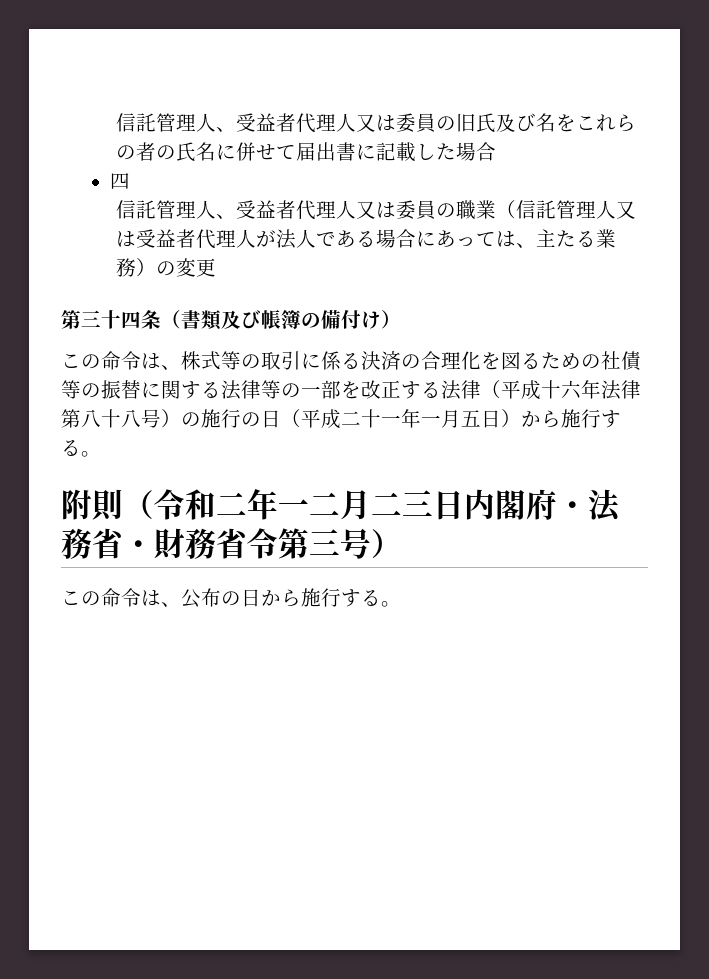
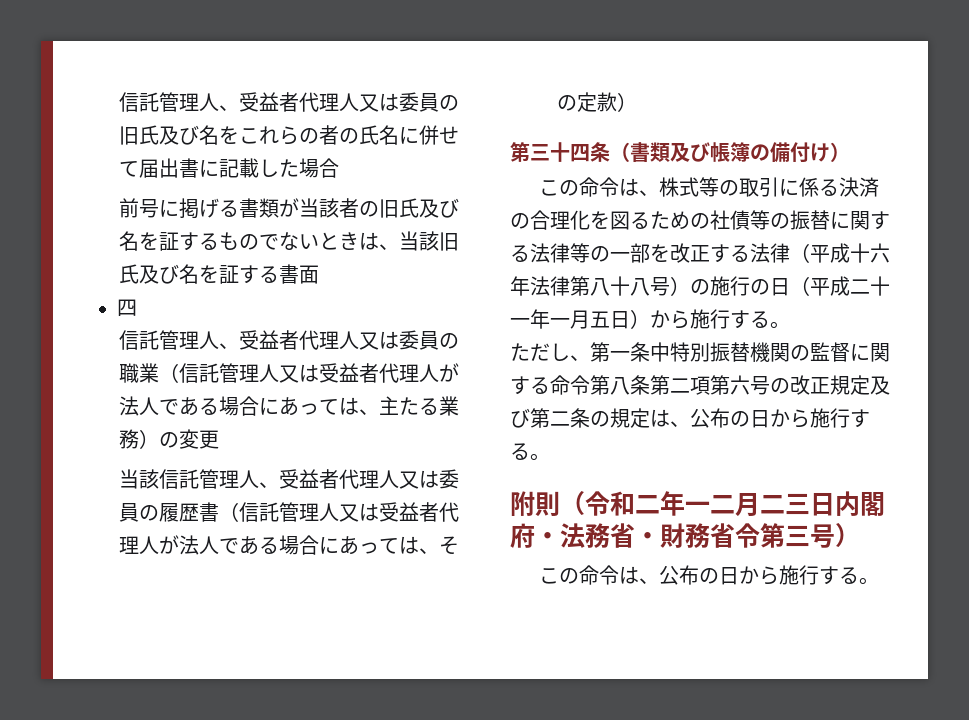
(496, 151) none -> [118,198,459,219] [118,231,459,251] [118,264,319,284] // 前号に掲げる書類が当該者の旧氏及び名を証するものでないときは、当該旧氏及び名を証する書面
(216, 267) none -> [118,469,459,489] [118,502,459,522] [118,535,459,555] [556,92,637,112] // 当該信託管理人、受益者代理人又は委員の履歴書（信託管理人又は受益者代理人が法人である場合にあっては、その定款）
(101, 454) none -> [510,342,890,362] [510,375,890,395] [510,408,870,428] [510,443,550,461] // ただし、第一条中特別振替機関の監督に関する命令第八条第二項第六号の改正規定及び第二条の規定は、公布の日から施行する。

